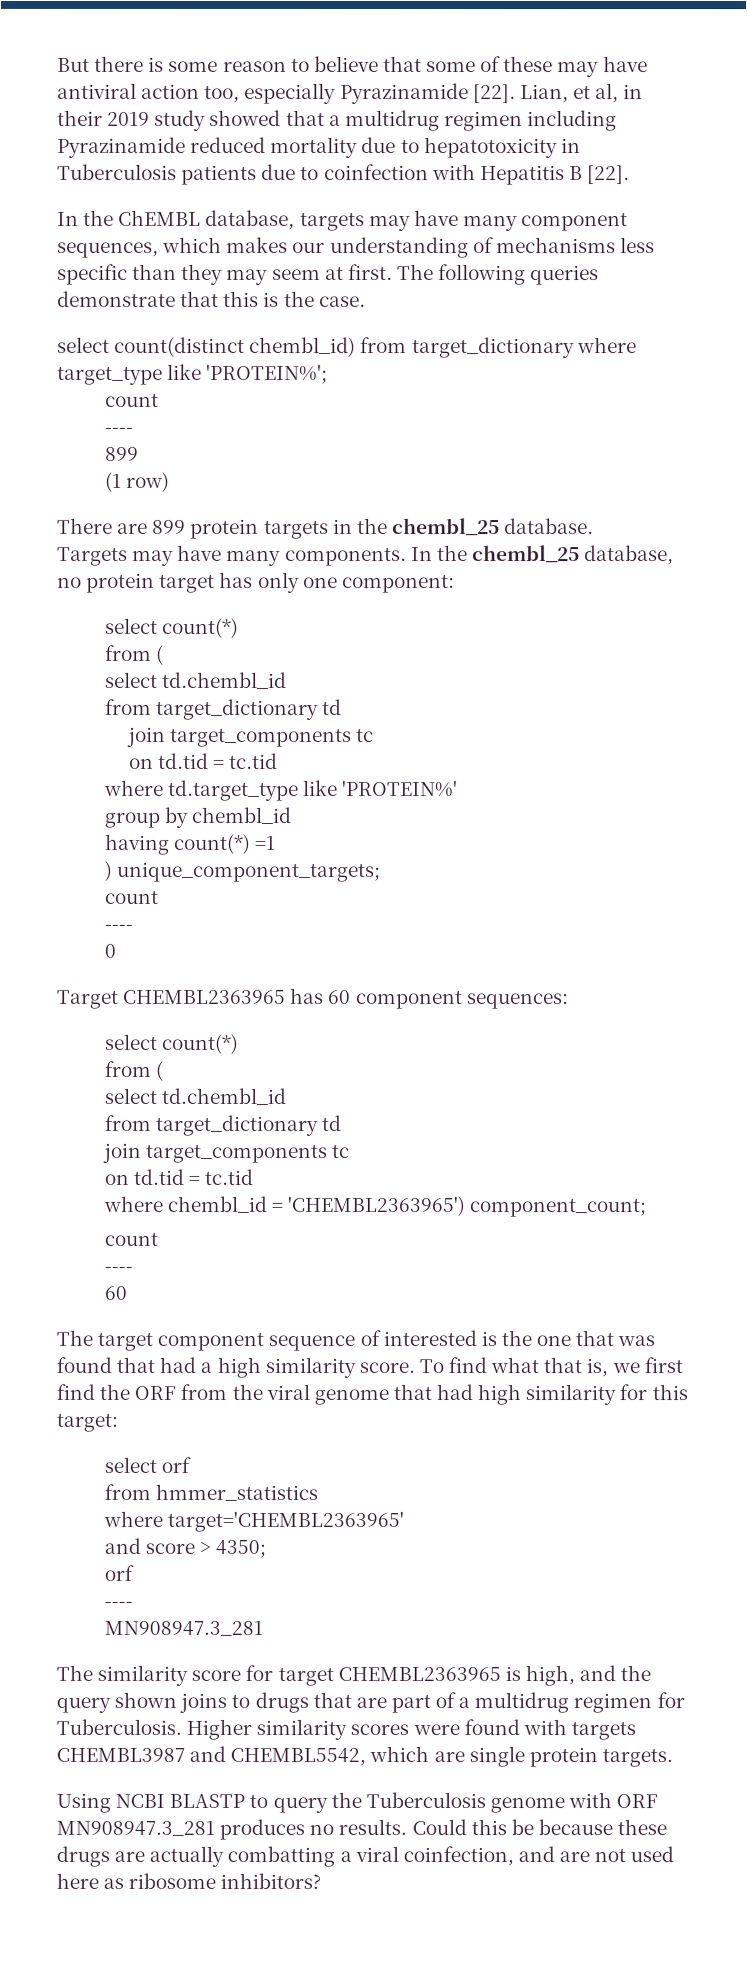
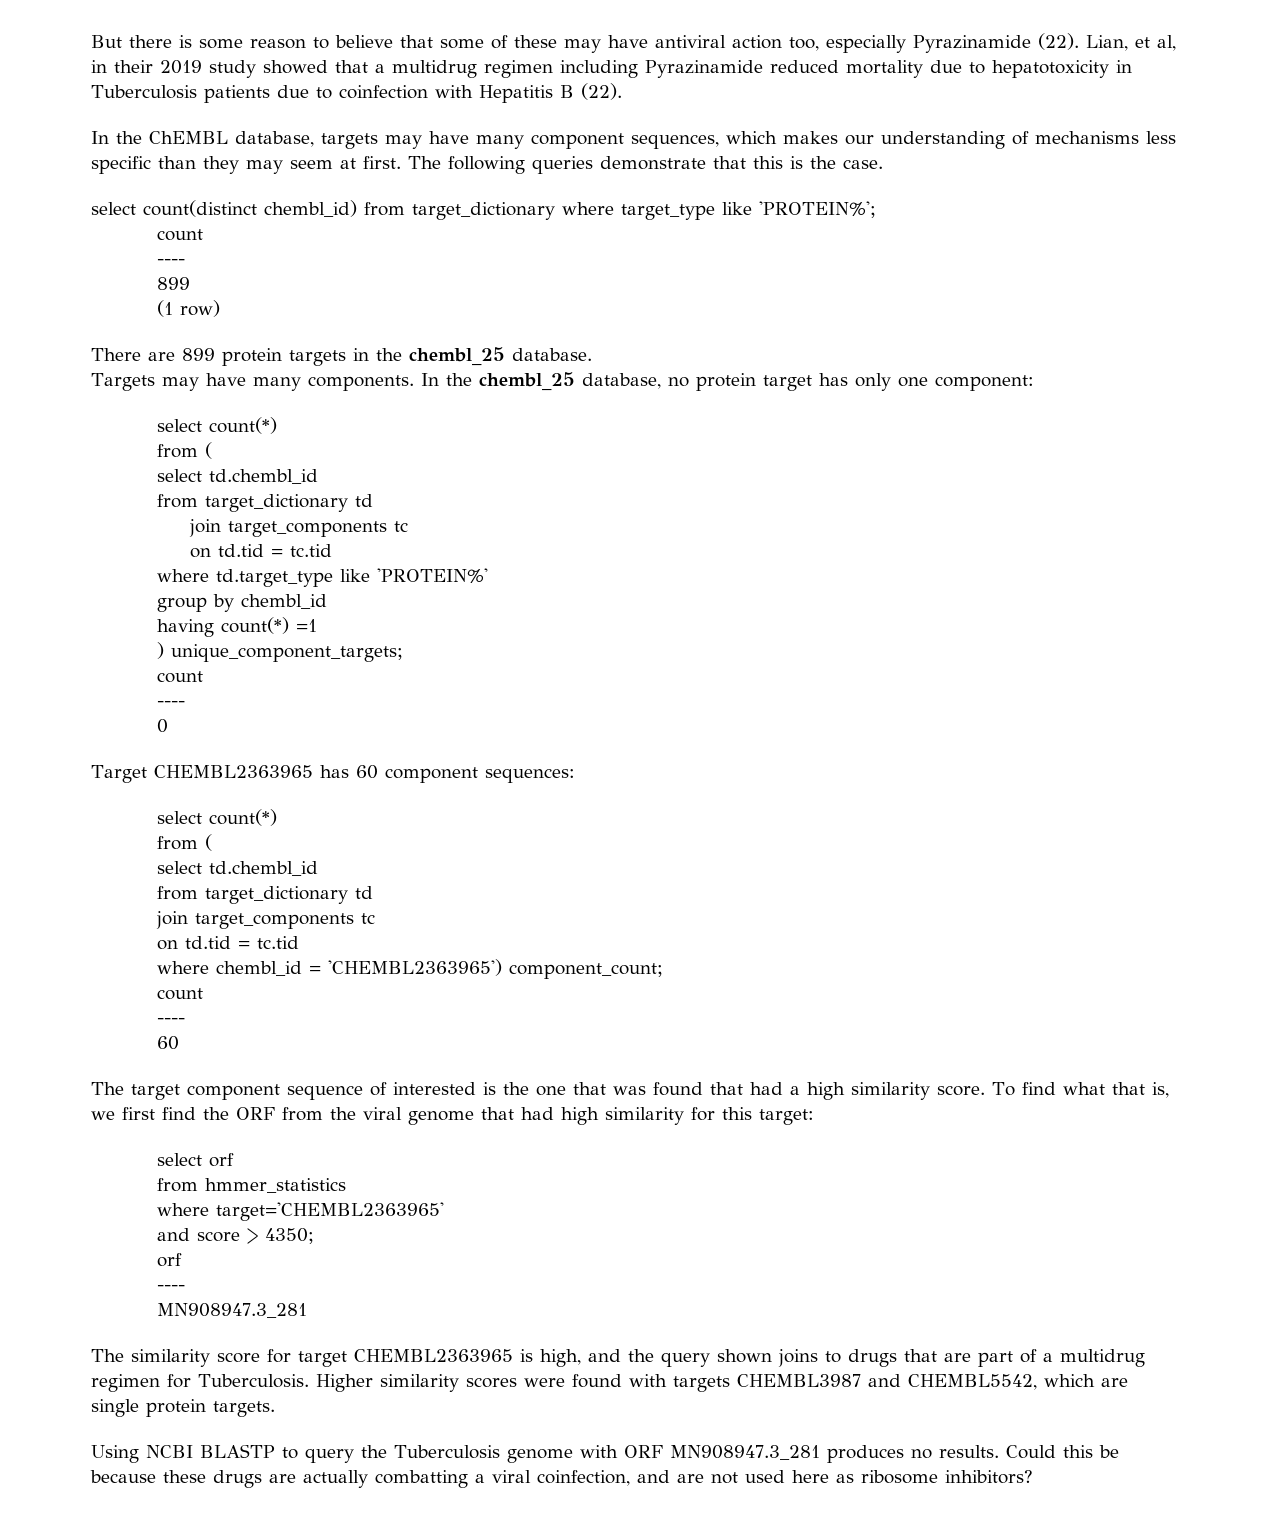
[472,84,516,104] [22]. -> [1038,33,1079,50] (22).
[587,165,631,185] [22]. -> [580,83,622,100] (22).

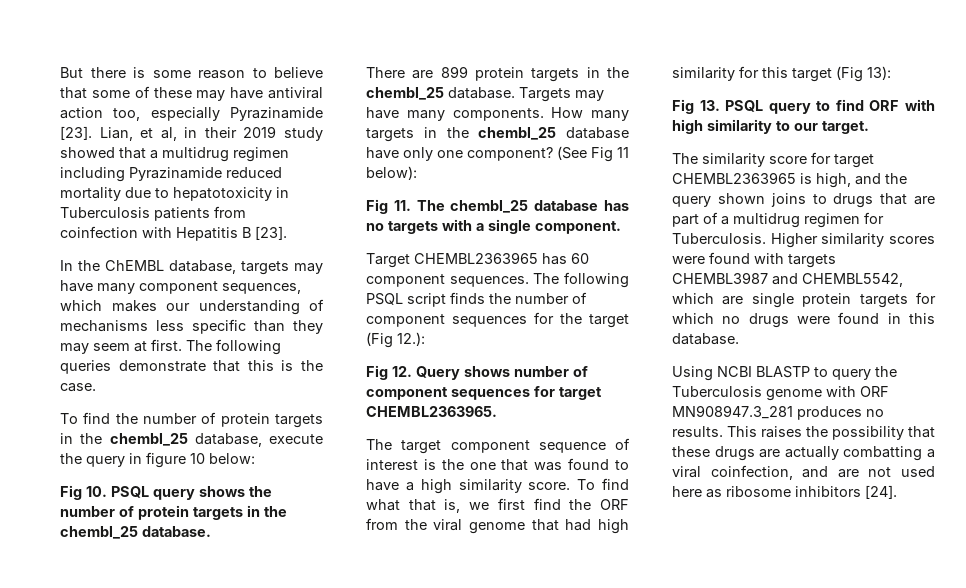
[1038,33,1079,50] (22). -> [60,126,92,140] [23].
[276,85,332,99] due to -> [214,206,246,218] from
[580,83,622,100] (22). -> [255,226,287,240] [23].
[91,200,876,220] [157,229,204,241] [157,259,186,265] [157,277,191,290] [157,300,221,317] select count(distinct chembl_id) from target_dictionary where target_type like 'PROTEIN%'; // count // ---- // 899 // (1 row) -> [60,412,323,428] [60,433,323,447] [60,452,255,468] [60,485,272,500] [60,505,287,520] [60,526,211,539] To find the number of protein targets in the chembl_25 database, execute the query in figure 10 below: // Fig 10. PSQL query shows the number of protein targets in the chembl_25 database.
(592, 354) // -> (515, 93) none
[420,372,1034,391] [157,417,278,434] [157,442,213,459] [157,469,319,484] [157,494,374,512] [189,519,409,537] [190,544,333,558] [157,568,489,587] [157,594,328,612] [157,617,318,637] [157,642,404,662] [157,671,204,683] [157,701,186,707] [157,719,169,733] In the chembl_25 database, no protein target has only one component: // select count(*) // from ( // select td.chembl_id // from target_dictionary td // join target_components tc // on td.tid = tc.tid // where td.target_type like 'PROTEIN%' // group by chembl_id // having count(*) =1 // ) unique_component_targets; // count // ---- // 0 -> [551,107,629,121] [366,127,629,142] [366,146,629,162] [366,166,417,180] [366,199,629,214] [366,219,621,234] How many targets in the chembl_25 database have only one component? (See Fig 11 below): // Fig 11. The chembl_25 database has no targets with a single component.
[484,768,575,783] [157,809,278,826] [157,834,213,851] [157,861,319,876] [157,886,374,904] [156,911,376,929] [157,936,300,950] [157,959,664,979] [157,988,204,1000] [157,1018,186,1024] [157,1036,180,1050] sequences: // select count(*) // from ( // select td.chembl_id // from target_dictionary td // join target_components tc // on td.tid = tc.tid // where chembl_id = 'CHEMBL2363965') component_count; // count // ---- // 60 -> [449,272,629,288] [366,292,587,307] [366,312,629,328] [366,332,425,348] [366,365,588,380] [366,386,602,400] [366,406,497,417] sequences. The following PSQL script finds the number of component sequences for the target (Fig 12.): // Fig 12. Query shows number of component sequences for target CHEMBL2363965.
[393,1082,476,1095] interested -> [366,459,418,470] interest
[710,1082,783,1095] that had -> [615,460,629,470] [366,479,399,491] to have
[759,1109,814,1125] [157,1153,235,1167] [157,1178,347,1193] [157,1202,445,1221] [157,1228,315,1244] [157,1253,183,1267] [157,1285,186,1291] [157,1303,308,1318] target: // select orf // from hmmer_statistics // where target='CHEMBL2363965' // and score > 4350; // orf // ---- // MN908947.3_281 -> [792,66,891,82] [672,99,935,114] [672,119,869,134] target (Fig 13): // Fig 13. PSQL query to find ORF with high similarity to our target.
[213,1401,275,1417] targets. -> [859,292,936,308] [672,312,935,328] [672,333,739,345] targets for which no drugs were found in this database.
[1005,1445,1119,1459] [90,1470,156,1483] Could this be because -> [727,426,935,440] This raises the possibility that
[945,1470,1033,1484] inhibitors? -> [795,485,897,499] inhibitors [24].

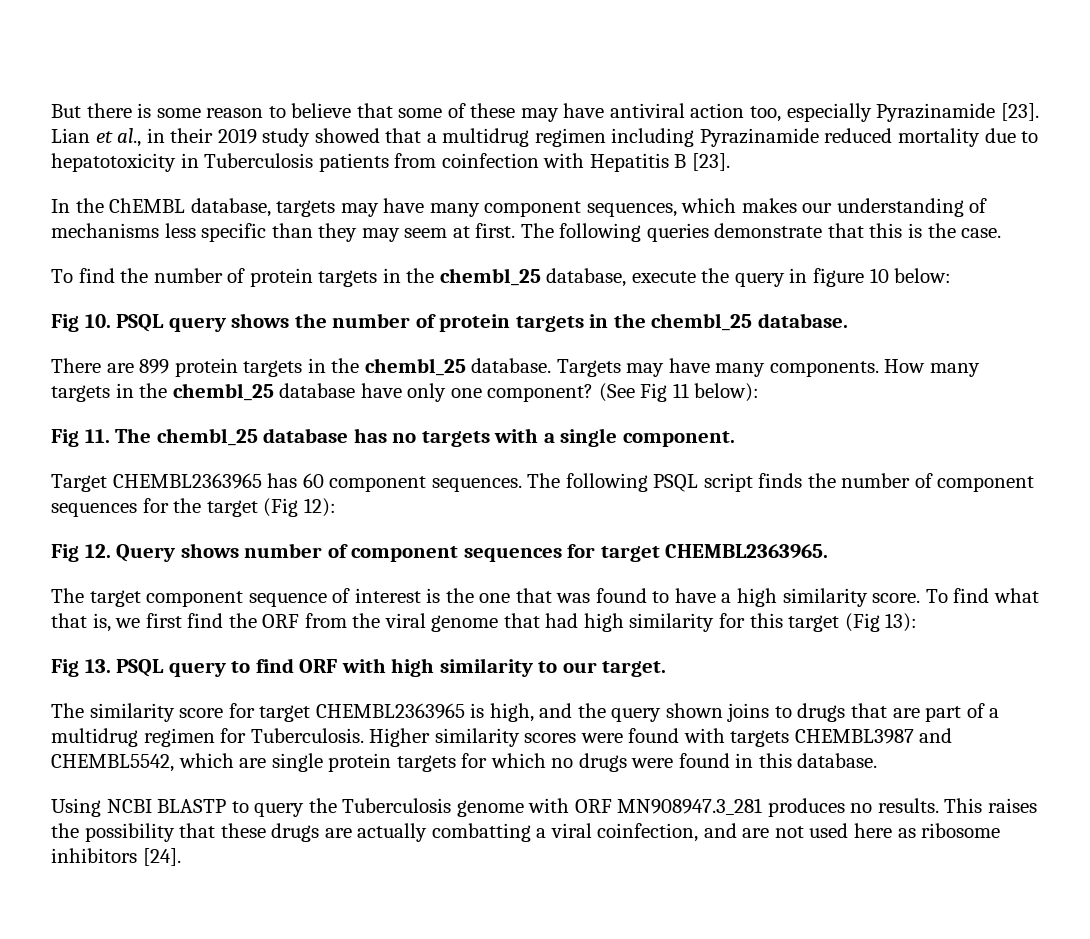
[99,127,177,141] Lian, et al, -> [51,128,142,147] Lian et al.,
[397,332,425,346] 12.): -> [303,498,336,517] 12):

